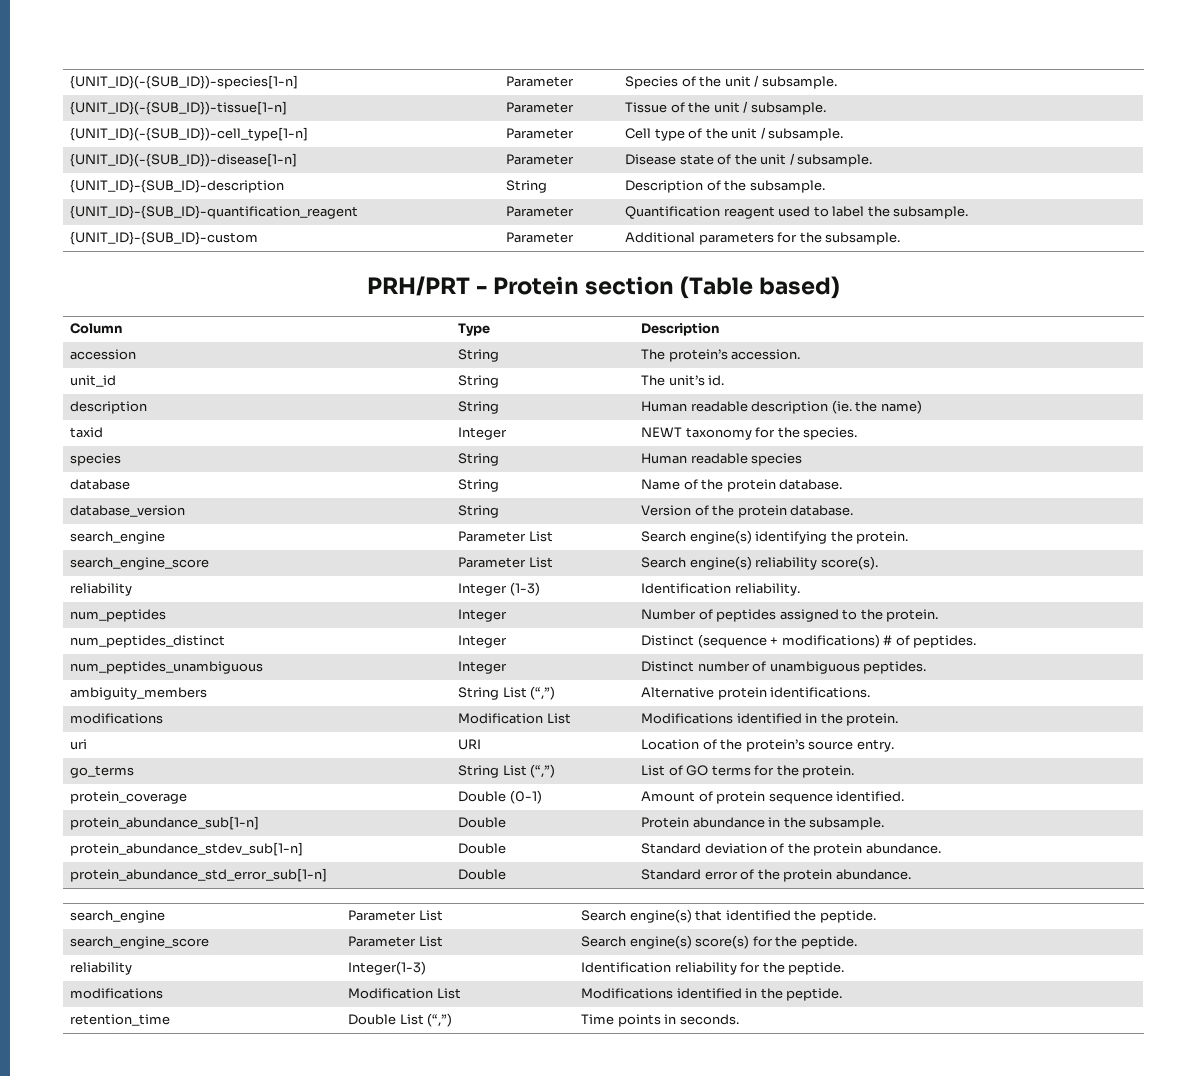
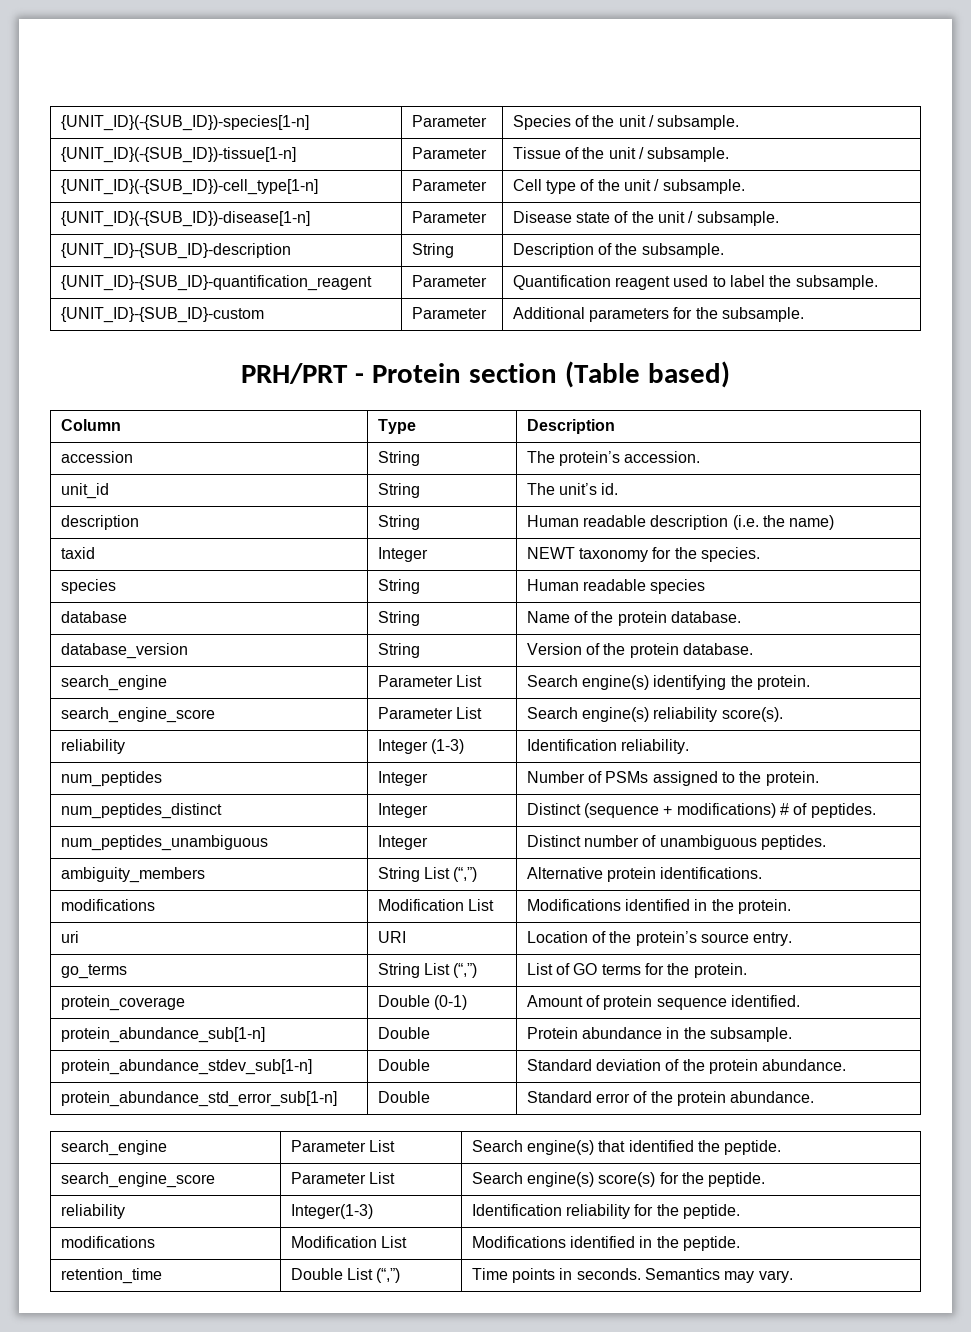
[831,400,852,414] (ie. -> [732,515,759,530] (i.e.
[716,609,777,622] peptides -> [605,771,649,783] PSMs
(739, 1019) none -> [644,1268,793,1283] Semantics may vary.

